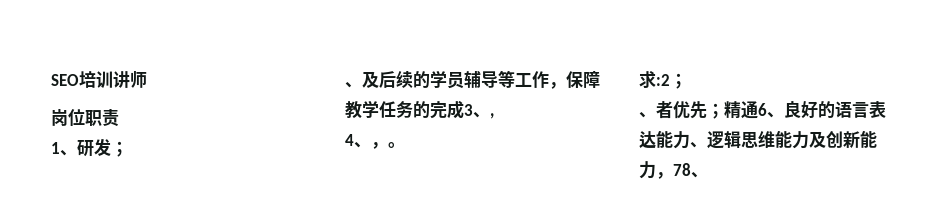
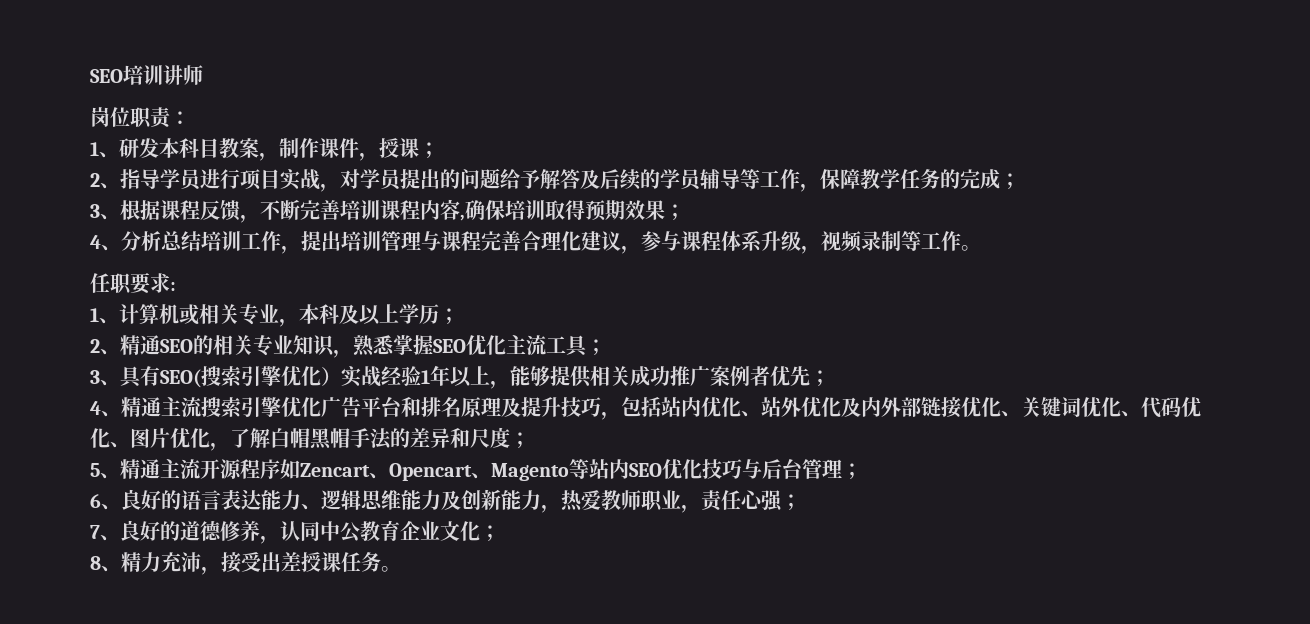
(119, 118) none -> [170,111,190,125] ：
[111,141,128,157] [345,82,362,88] ； // 、 -> [159,138,439,161] [90,168,580,192] 本科目教案，制作课件，授课； // 2、指导学员进行项目实战，对学员提出的问题给予解答
[464,104,494,119] [345,134,405,149] [639,70,687,89] [639,101,758,119] 3、, // 4、，。 // 求:2； // 、者优先；精通 -> [1000,173,1020,189] [90,199,685,223] [90,230,981,254] [90,273,176,295] [90,303,459,327] [90,334,606,358] [90,365,830,389] [90,397,1201,420] [90,427,530,451] [90,459,862,481] ； // 3、根据课程反馈，不断完善培训课程内容,确保培训取得预期效果； // 4、分析总结培训工作，提出培训管理与课程完善合理化建议，参与课程体系升级，视频录制等工作。 // 任职要求: // 1、计算机或相关专业，本科及以上学历； // 2、精通SEO的相关专业知识，熟悉掌握SEO优化主流工具； // 3、具有SEO(搜索引擎优化）实战经验1年以上，能够提供相关成功推广案例者优先； // 4、精通主流搜索引擎优化广告平台和排名原理及提升技巧，包括站内优化、站外优化及内外部链接优化、关键词优化、代码优化、图片优化，了解白帽黑帽手法的差异和尺度； // 5、精通主流开源程序如Zencart、Opencart、Magento等站内SEO优化技巧与后台管理； //
[673,163,708,178] 78、 -> [561,490,801,513] [90,520,500,544] [90,552,401,575] 热爱教师职业，责任心强； // 7、良好的道德修养，认同中公教育企业文化； // 8、精力充沛，接受出差授课任务。

